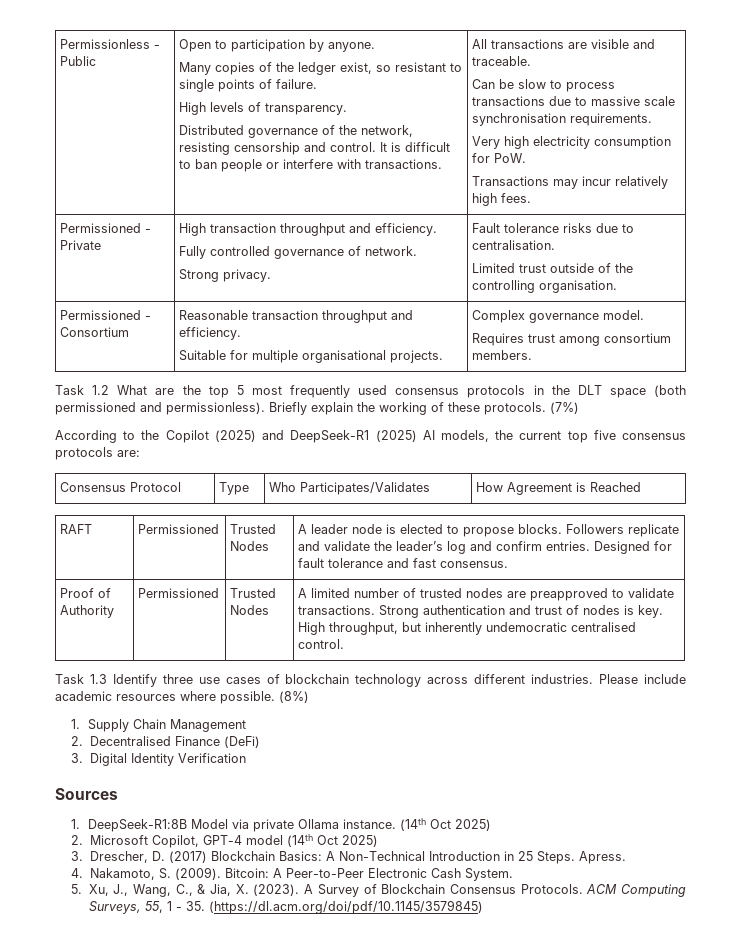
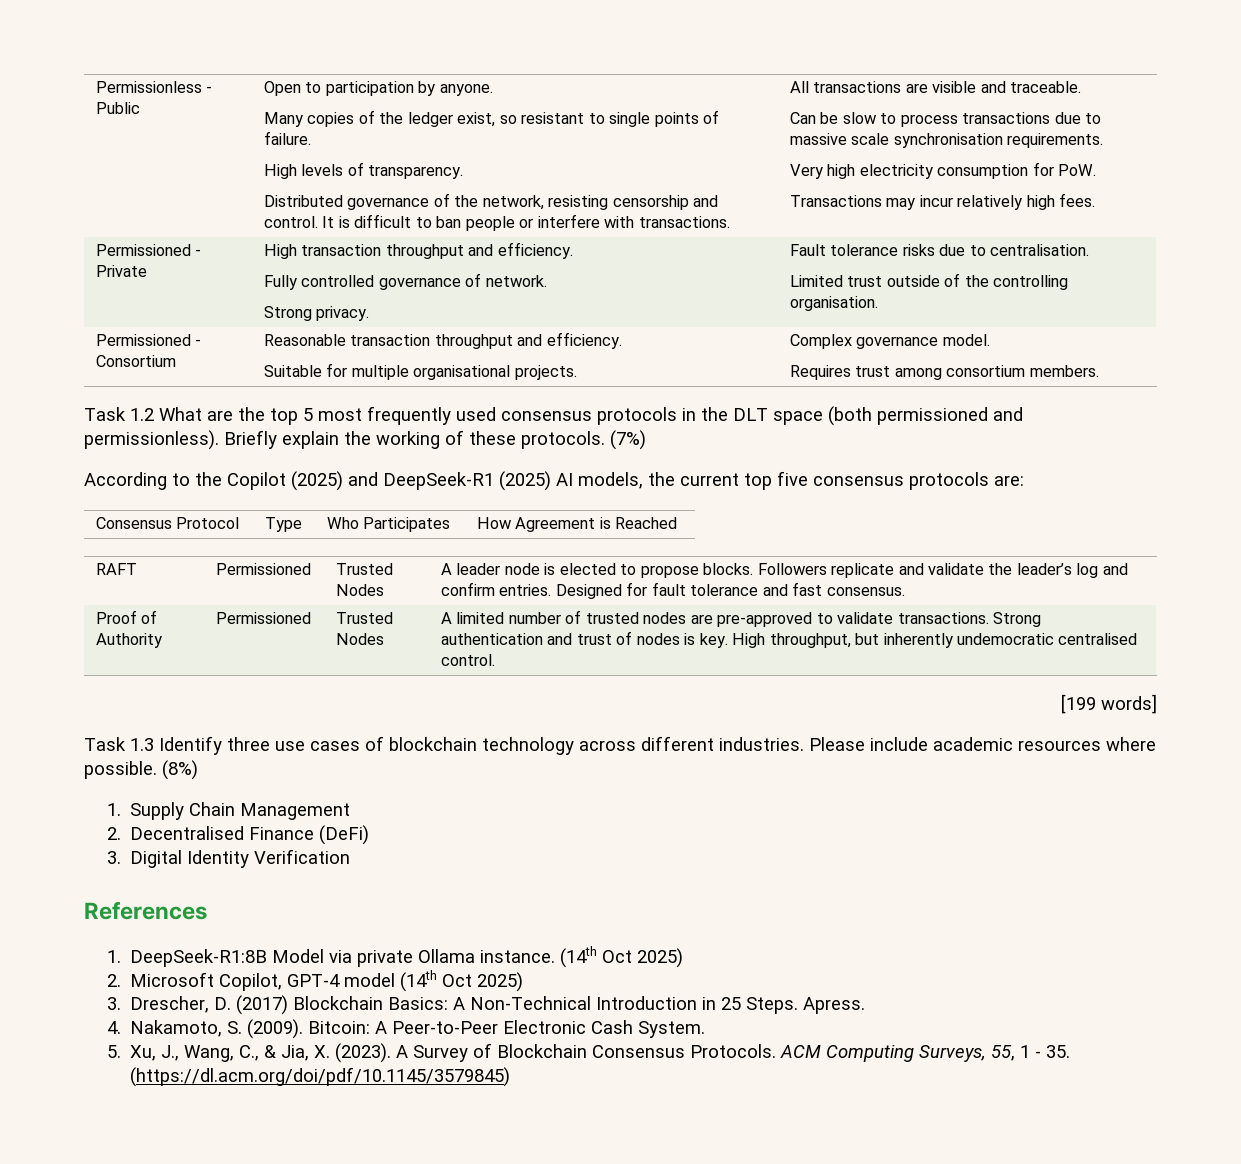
[300,482,431,495] Participates/Validates -> [363,517,451,532] Participates
[530,588,609,601] preapproved -> [717,612,813,627] pre-approved
(345, 644) none -> [1061,694,1157,714] // [199 words]
[55,788,118,800] Sources -> [84,901,207,920] References

